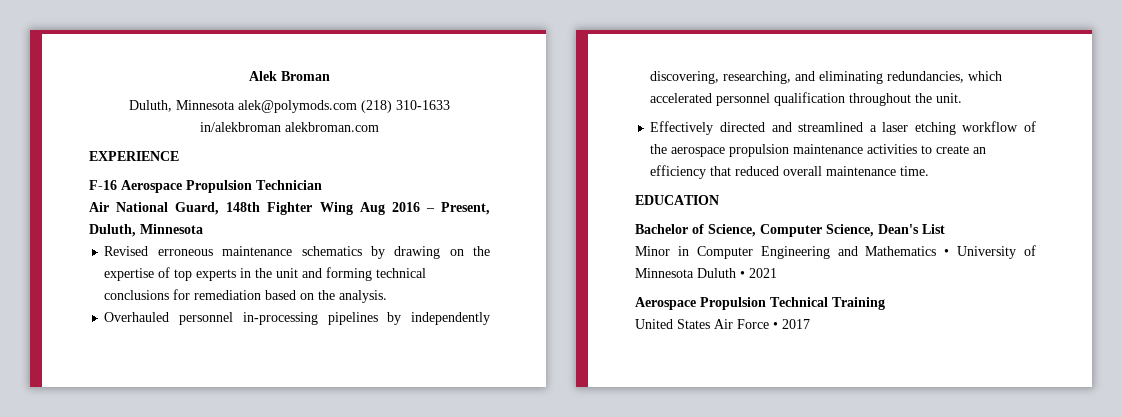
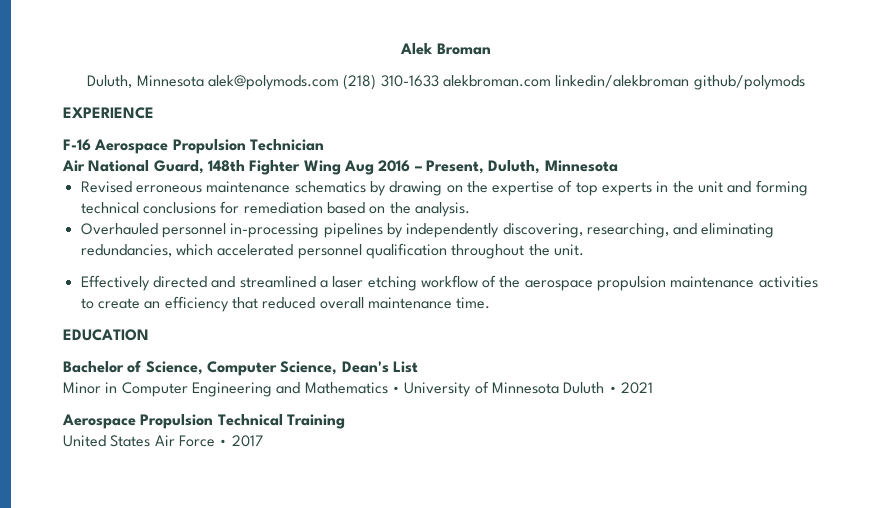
[200,122,281,132] in/alekbroman -> (439, 81) none
(379, 127) none -> [555,75,805,90] linkedin/alekbroman github/polymods

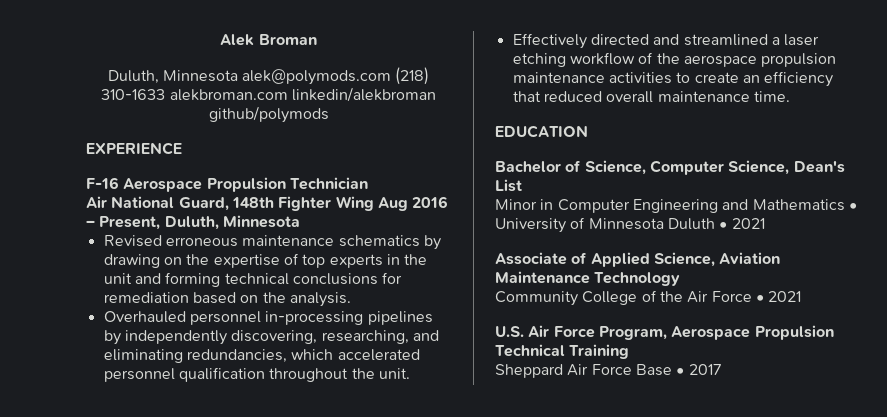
(653, 388) none -> [495,252,781,267] [495,271,681,286] [495,290,802,306] [495,325,667,340] Associate of Applied Science, Aviation Maintenance Technology // Community College of the Air Force • 2021 // U.S. Air Force Program,
[63,435,215,447] United States Air Force -> [495,364,672,378] Sheppard Air Force Base

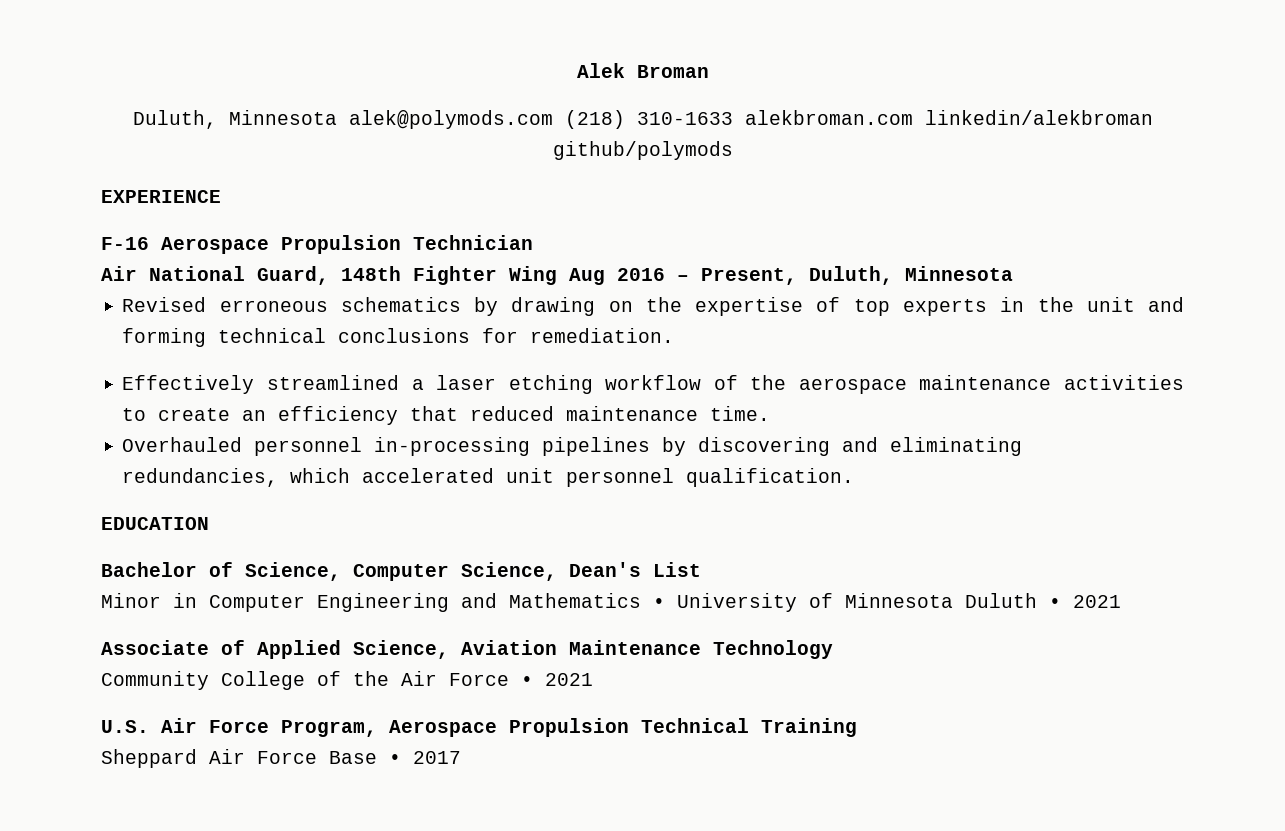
[242,235,335,246] maintenance -> (328, 306) none
[103,292,351,307] [103,311,433,325] [103,330,439,345] [103,349,420,363] [103,367,410,382] remediation based on the analysis. // Overhauled personnel in-processing pipelines by independently discovering, researching, and eliminating redundancies, which accelerated personnel qualification throughout the unit. -> [530,328,675,343] remediation.
[590,34,680,45] directed and -> (255, 384) none
[761,53,837,67] propulsion -> (907, 386) none
[606,91,654,103] overall -> (555, 413) none
(790, 96) none -> [122,437,1023,456] [122,468,855,487] // Overhauled personnel in-processing pipelines by discovering and eliminating redundancies, which accelerated unit personnel qualification.

